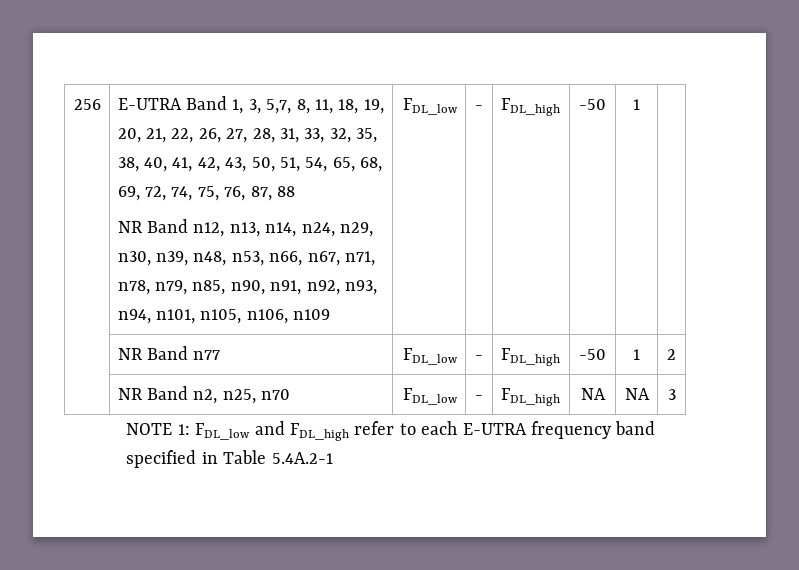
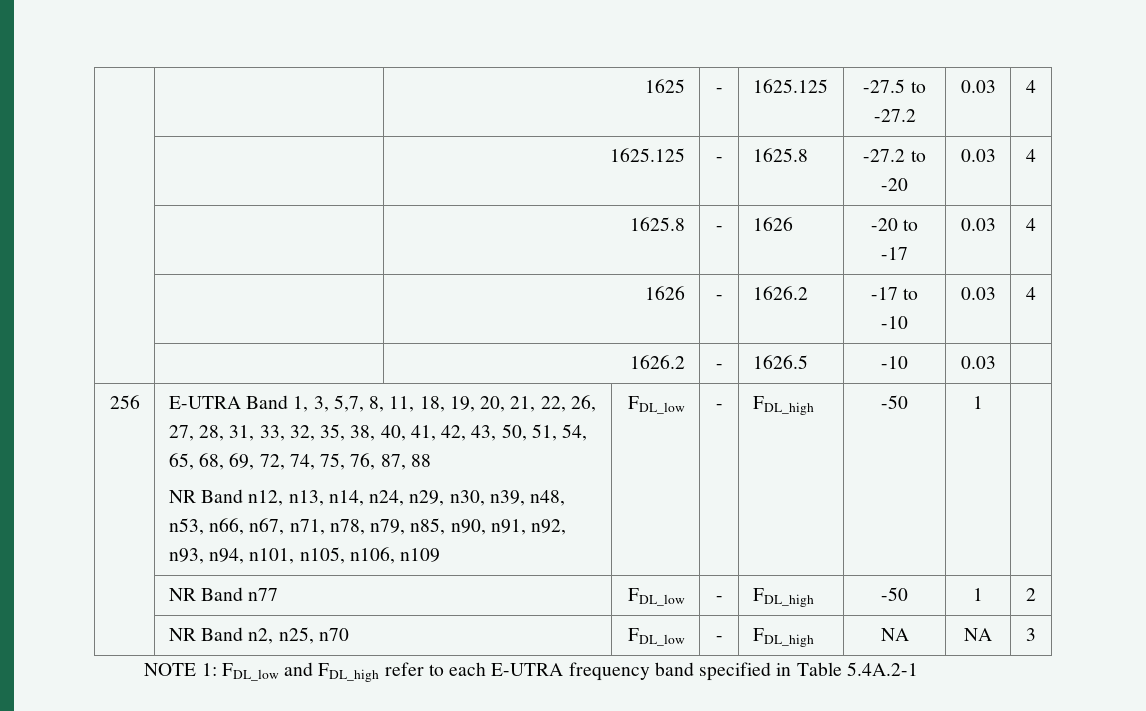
(73, 104) none -> [645,79,686,93] [715,88,723,93] [752,79,828,93] [863,79,926,93] [873,109,916,122] [960,80,996,93] [1026,80,1036,93] [610,148,686,162] [715,157,723,162] [752,148,808,162] [863,149,926,162] [880,178,908,191] [960,149,996,162] [1026,149,1036,162] [630,217,686,231] [715,226,723,231] [752,217,793,231] [870,218,919,231] [880,247,908,260] [960,218,996,231] [1026,218,1036,231] [645,286,686,300] [715,295,723,300] [752,286,808,300] [870,287,919,300] [880,316,908,329] [960,287,996,300] [1026,287,1036,300] [630,355,686,369] [715,364,723,369] [752,355,808,369] [880,356,908,369] [960,356,996,369] | | 1625 | - | 1625.125 | -27.5 to -27.2 | 0.03 | 4 // | | 1625.125 | - | 1625.8 | -27.2 to -20 | 0.03 | 4 // | | 1625.8 | - | 1626 | -20 to -17 | 0.03 | 4 // | | 1626 | - | 1626.2 | -17 to -10 | 0.03 | 4 // | | 1626.2 | - | 1626.5 | -10 | 0.03 | //

